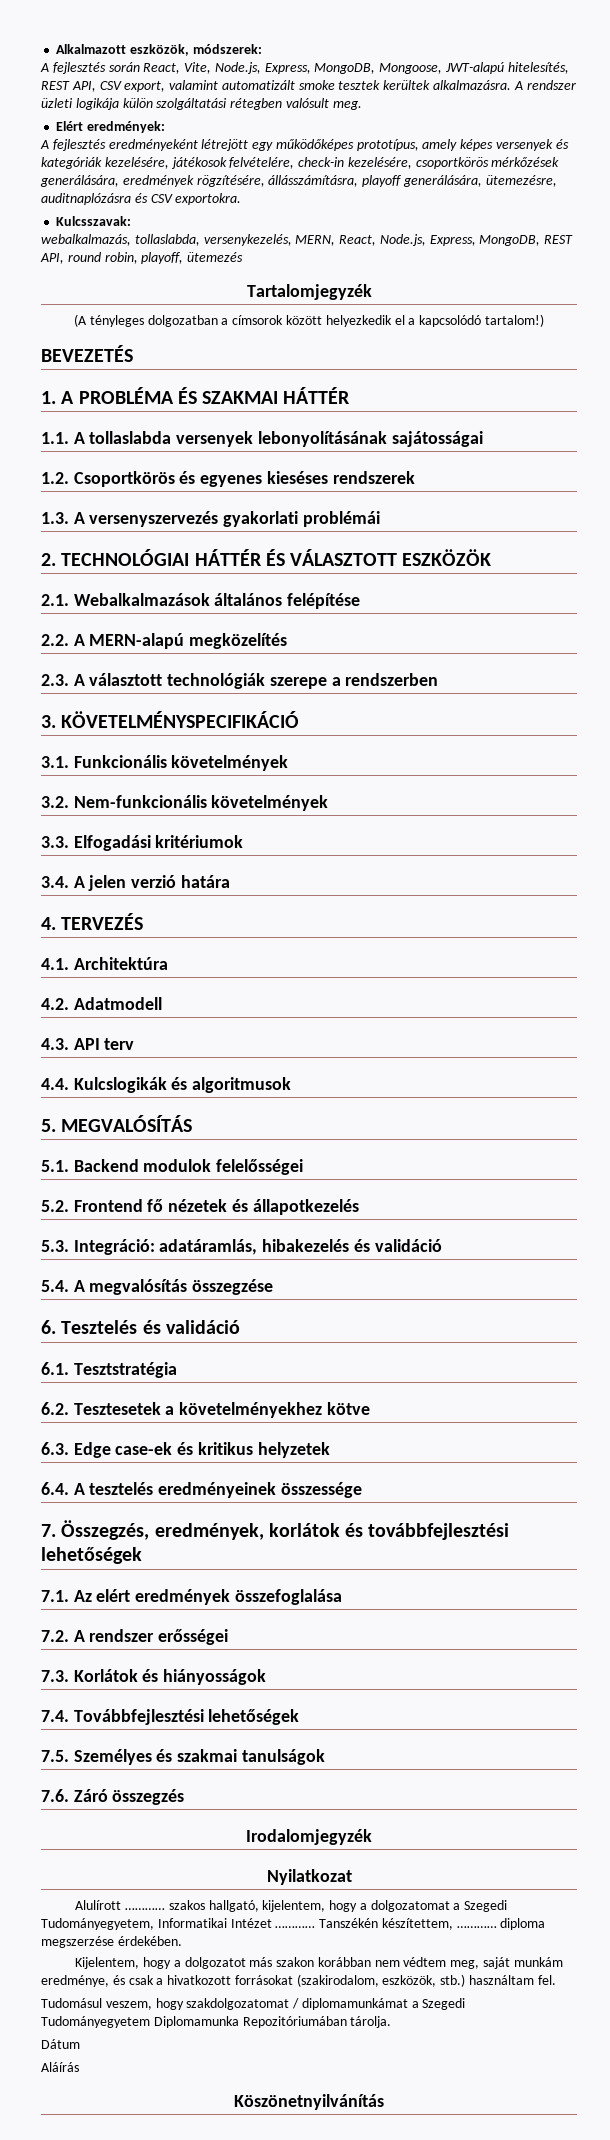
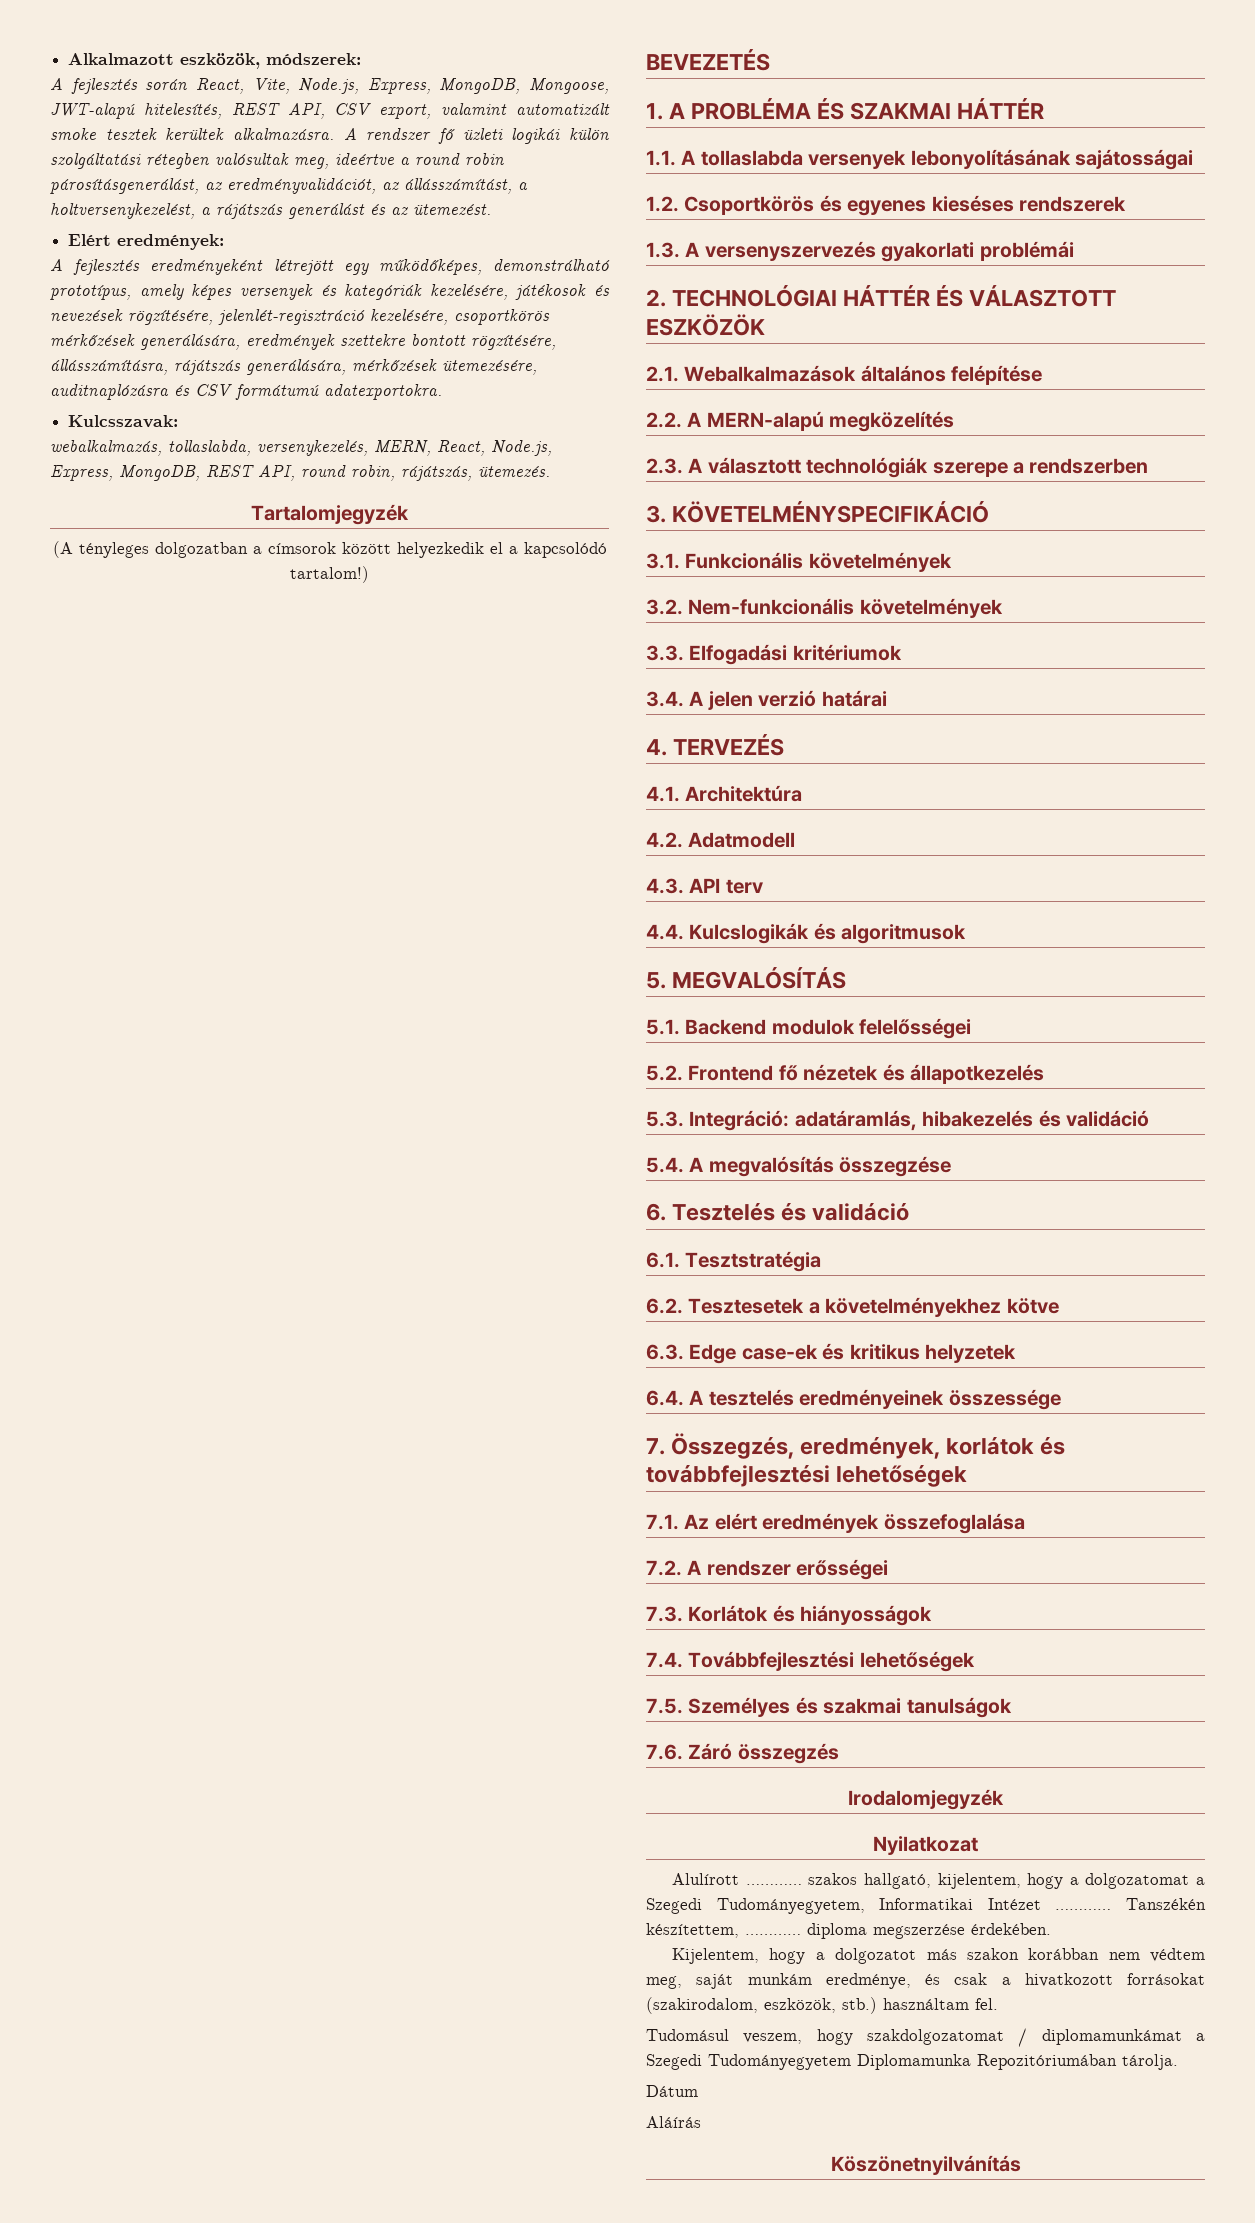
[41,98,362,110] üzleti logikája külön szolgáltatási rétegben valósult meg. -> [438,128,610,144] [50,153,504,169] [50,178,528,194] [50,203,491,219] fő üzleti logikái külön szolgáltatási rétegben valósultak meg, ideértve a round robin párosításgenerálást, az eredményvalidációt, az állásszámítást, a holtversenykezelést, a rájátszás generálást és az ütemezést.
[275,139,354,151] működőképes -> [378,259,610,275] működőképes, demonstrálható
[229,157,345,169] felvételére, check-in -> [594,285,610,296] [50,309,365,325] és nevezések rögzítésére, jelenlét-regisztráció
[196,175,557,187] rögzítésére, állásszámításra, playoff generálására, ütemezésre, -> [340,334,556,350] [50,359,537,375] szettekre bontott rögzítésére, állásszámításra, rájátszás generálására, mérkőzések ütemezésére,
[175,193,242,205] exportokra. -> [235,384,442,400] formátumú adatexportokra.
[141,252,244,264] playoff, ütemezés -> [401,466,550,481] rájátszás, ütemezés.
[180,875,230,888] határa -> [821,690,887,707] határai

